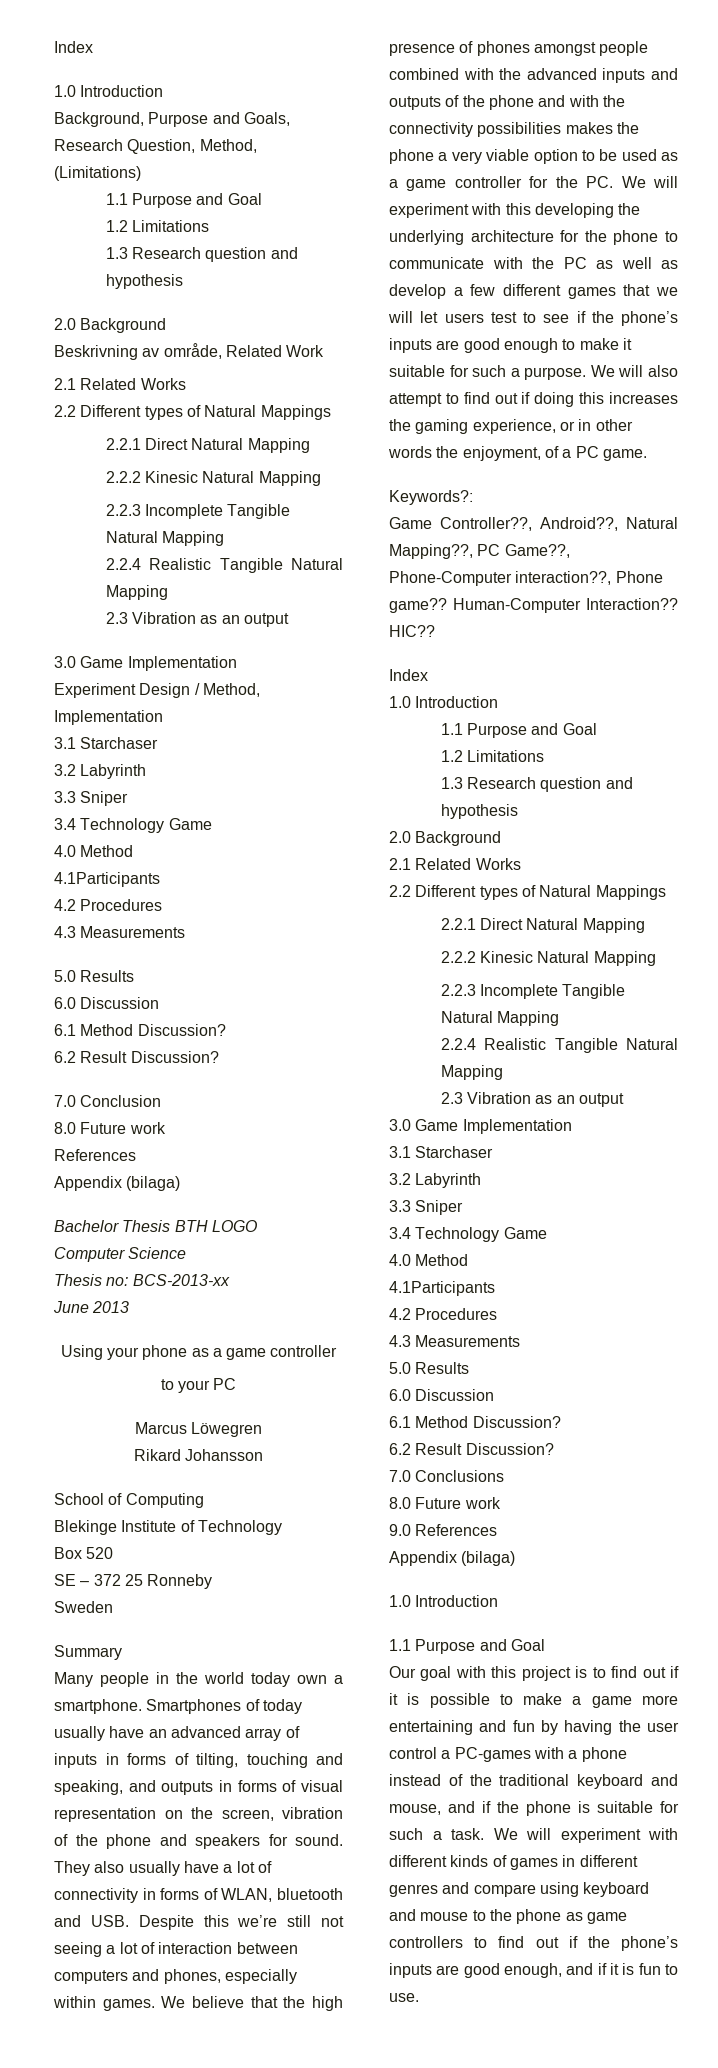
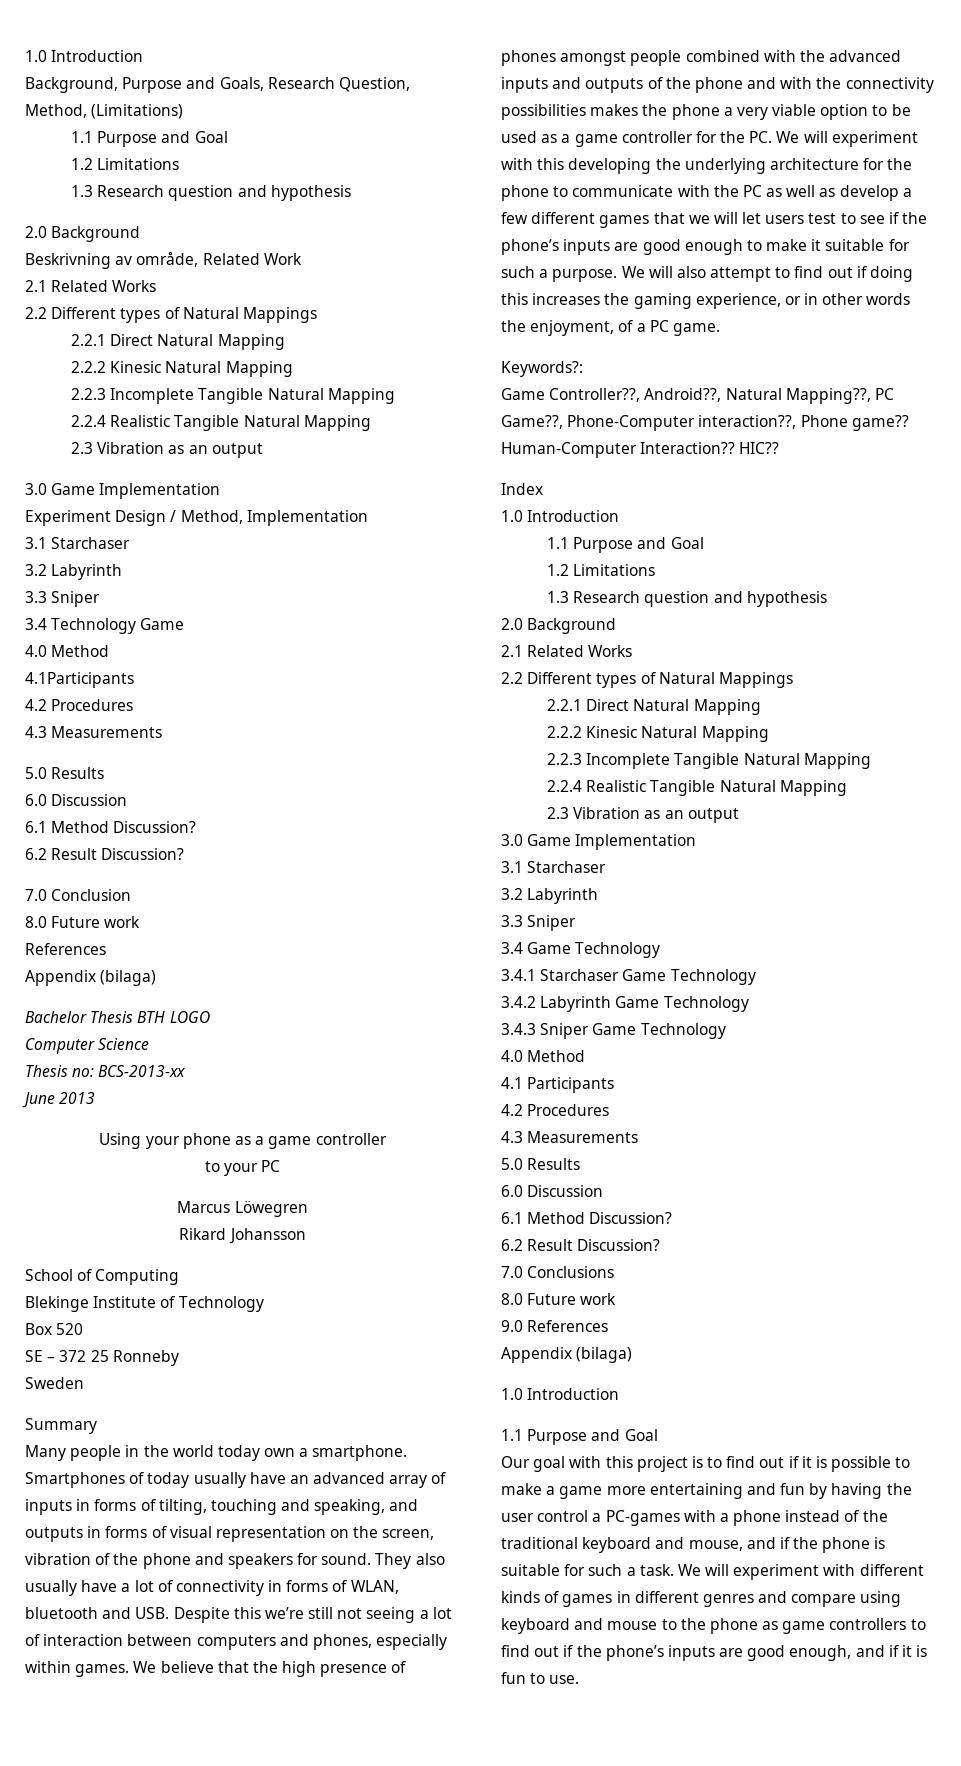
[54,41,93,53] Index // -> (25, 56) none
[415,1227,547,1242] [389,1254,469,1266] [389,1281,495,1296] Technology Game // 4.0 Method // 4.1Participants -> [527,942,661,958] [501,969,756,985] [501,996,749,1012] [501,1023,726,1039] [501,1050,586,1062] [501,1077,615,1093] Game Technology // 3.4.1 Starchaser Game Technology // 3.4.2 Labyrinth Game Technology // 3.4.3 Sniper Game Technology // 4.0 Method // 4.1 Participants

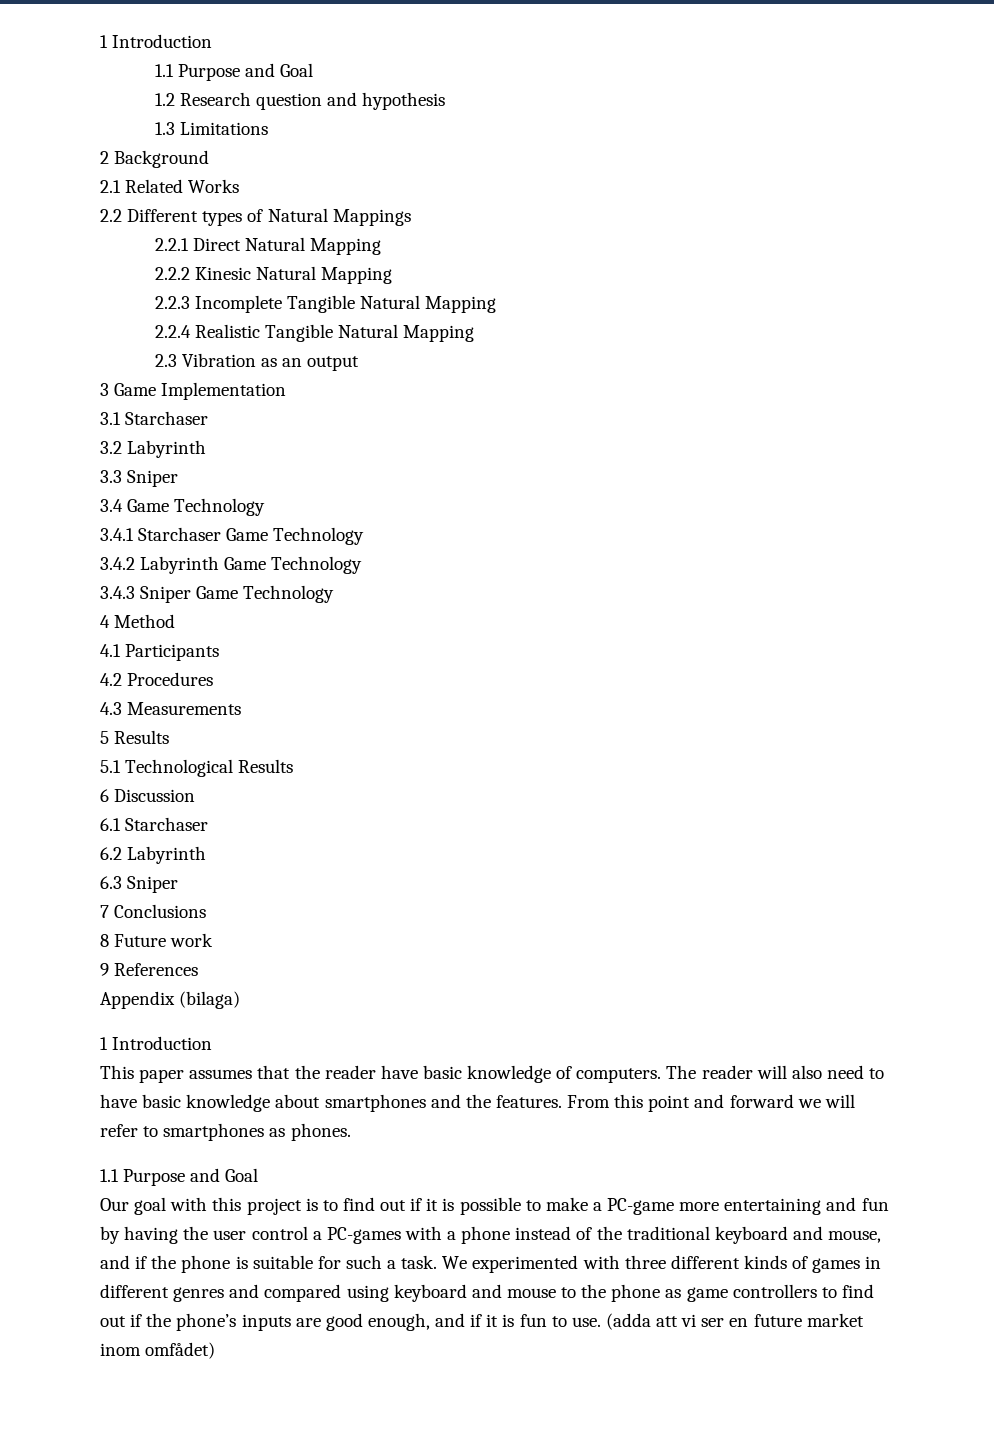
[25,50,144,62] [25,77,410,93] [25,104,184,119] [70,131,228,147] [70,158,180,170] [70,185,351,201] [25,226,141,242] [25,252,302,269] [25,280,157,292] [25,307,317,323] [70,334,285,350] [70,361,293,377] [70,388,395,404] [70,415,371,431] [70,442,263,458] [25,483,221,499] [25,510,368,526] [25,537,131,549] [25,564,123,580] [25,591,101,607] [25,618,185,634] [25,645,110,657] [25,672,134,688] [25,699,134,711] [25,726,163,738] [25,767,105,779] [25,794,128,806] [25,821,197,833] [25,848,185,860] [25,889,132,901] [25,916,141,928] [25,943,106,955] [25,970,157,986] [25,1011,210,1023] [25,1038,150,1054] [25,1065,186,1077] [22,1092,96,1108] [99,1133,387,1149] [204,1160,281,1176] [177,1201,308,1217] [179,1228,306,1244] [25,1269,180,1285] [25,1296,264,1312] [25,1323,84,1335] [25,1350,179,1366] [25,1377,84,1389] [25,1418,97,1434] [25,1445,408,1461] [25,1472,447,1488] [25,1499,419,1515] [25,1526,435,1542] [25,1553,445,1569] [25,1580,399,1596] [25,1607,452,1623] [25,1634,448,1650] [25,1661,407,1677] [501,50,902,66] [501,77,934,93] [501,104,911,120] [501,131,918,147] [501,158,913,174] [501,185,912,201] [501,212,928,228] [501,239,910,255] [501,266,914,282] [501,293,911,309] [501,320,720,336] [501,361,583,377] [501,388,894,404] [501,415,909,431] [501,442,780,458] [501,483,543,495] [501,510,523,522] 1.0 Introduction // Background, Purpose and Goals, Research Question, Method, (Limitations) // 1.1 Purpose and Goal // 1.2 Limitations // 1.3 Research question and hypothesis // 2.0 Background // Beskrivning av område, Related Work // 2.1 Related Works // 2.2 Different types of Natural Mappings // 2.2.1 Direct Natural Mapping // 2.2.2 Kinesic Natural Mapping // 2.2.3 Incomplete Tangible Natural Mapping // 2.2.4 Realistic Tangible Natural Mapping // 2.3 Vibration as an output // 3.0 Game Implementation // Experiment Design / Method, Implementation // 3.1 Starchaser // 3.2 Labyrinth // 3.3 Sniper // 3.4 Technology Game // 4.0 Method // 4.1Participants // 4.2 Procedures // 4.3 Measurements // 5.0 Results // 6.0 Discussion // 6.1 Method Discussion? // 6.2 Result Discussion? // 7.0 Conclusion // 8.0 Future work // References // Appendix (bilaga) // Bachelor Thesis BTH LOGO // Computer Science // Thesis no: BCS-2013-xx // June 2013 // Using your phone as a game controller // to your PC // Marcus Löwegren // Rikard Johansson // School of Computing // Blekinge Institute of Technology // Box 520 // SE – 372 25 Ronneby // Sweden // Summary // Many people in the world today own a smartphone. Smartphones of today usually have an advanced array of inputs in forms of tilting, touching and speaking, and outputs in forms of visual representation on the screen, vibration of the phone and speakers for sound. They also usually have a lot of connectivity in forms of WLAN, bluetooth and USB. Despite this we’re still not seeing a lot of interaction between computers and phones, especially within games. We believe that the high presence of phones amongst people combined with the advanced inputs and outputs of the phone and with the connectivity possibilities makes the phone a very viable option to be used as a game controller for the PC. We will experiment with this developing the underlying architecture for the phone to communicate with the PC as well as develop a few different games that we will let users test to see if the phone’s inputs are good enough to make it suitable for such a purpose. We will also attempt to find out if doing this increases the gaming experience, or in other words the enjoyment, of a PC game. // Keywords?: // Game Controller??, Android??, Natural Mapping??, PC Game??, Phone-Computer interaction??, Phone game?? Human-Computer Interaction?? HIC?? // Index // 1.0 -> [100,35,108,48] 1
[573,564,656,576] [546,591,827,607] [501,618,523,630] Limitations // 1.3 Research question and hypothesis // 2.0 -> [180,92,446,110] [154,122,269,135] [100,151,109,164] Research question and hypothesis // 1.3 Limitations // 2
[501,834,523,846] 3.0 -> [100,383,109,396] 3
[501,1050,523,1062] 4.0 -> [100,615,110,628] 4
[501,1158,581,1170] [501,1185,604,1197] [501,1212,673,1224] [501,1239,661,1251] [501,1266,523,1278] 5.0 Results // 6.0 Discussion // 6.1 Method Discussion? // 6.2 Result Discussion? // 7.0 -> [100,730,170,744] [100,759,294,777] [100,789,196,802] [100,817,209,831] [100,846,207,864] [100,876,179,893] [100,905,109,918] 5 Results // 5.1 Technological Results // 6 Discussion // 6.1 Starchaser // 6.2 Labyrinth // 6.3 Sniper // 7
[501,1293,617,1305] [501,1320,609,1332] [501,1347,633,1363] [501,1388,620,1400] 8.0 Future work // 9.0 References // Appendix (bilaga) // 1.0 Introduction -> [100,933,214,947] [100,963,199,976] [100,991,241,1009] [100,1036,213,1050] [100,1065,885,1083] [100,1094,855,1112] [100,1123,351,1141] 8 Future work // 9 References // Appendix (bilaga) // 1 Introduction // This paper assumes that the reader have basic knowledge of computers. The reader will also need to have basic knowledge about smartphones and the features. From this point and forward we will refer to smartphones as phones.
[559,1486,603,1499] game -> [607,1198,675,1215] PC-game
[705,1564,856,1580] will experiment with -> [472,1255,666,1273] experimented with three
[791,1594,857,1607] compare -> [264,1284,342,1302] compared
(580, 1679) none -> [605,1313,864,1330] [100,1342,216,1359] (adda att vi ser en future market inom omfådet)

